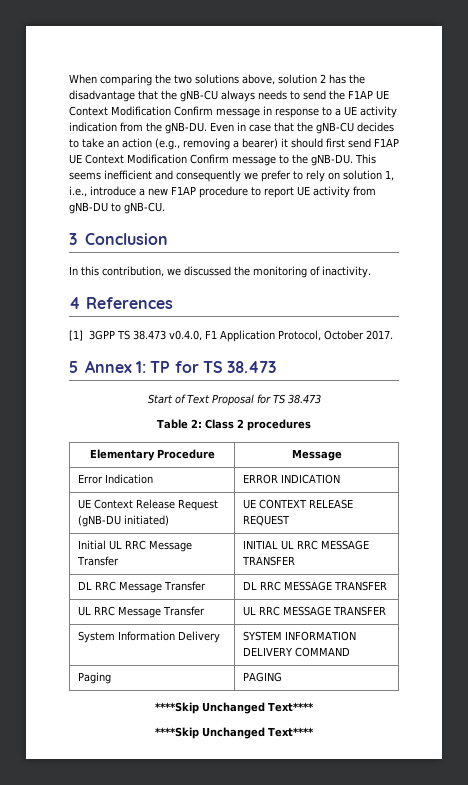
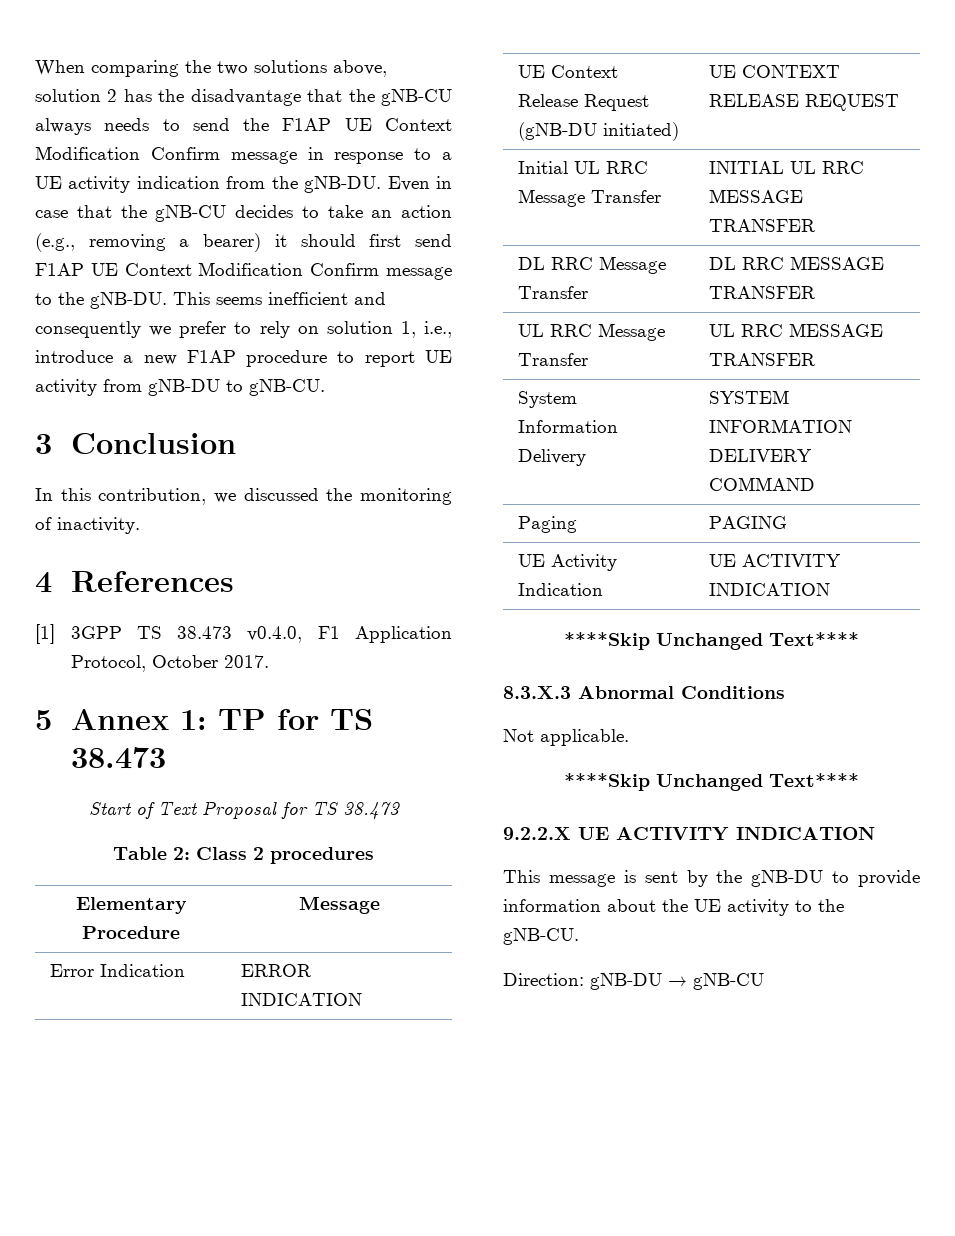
[155,702,314,714] [155,727,314,739] // ****Skip Unchanged Text**** // ****Skip Unchanged Text**** -> [518,554,618,571] [518,583,604,596] [709,554,842,567] [709,583,831,596] [564,632,859,650] [503,686,785,699] [503,729,629,746] [564,773,859,791] [503,827,875,841] [503,870,920,887] [503,899,844,916] [503,928,579,945] [503,973,764,990] // UE Activity Indication | UE ACTIVITY INDICATION // ****Skip Unchanged Text**** // 8.3.X.3 Abnormal Conditions // Not applicable. // ****Skip Unchanged Text**** // 9.2.2.X UE ACTIVITY INDICATION // This message is sent by the gNB-DU to provide information about the UE activity to the gNB-CU. // Direction: gNB-DU → gNB-CU

